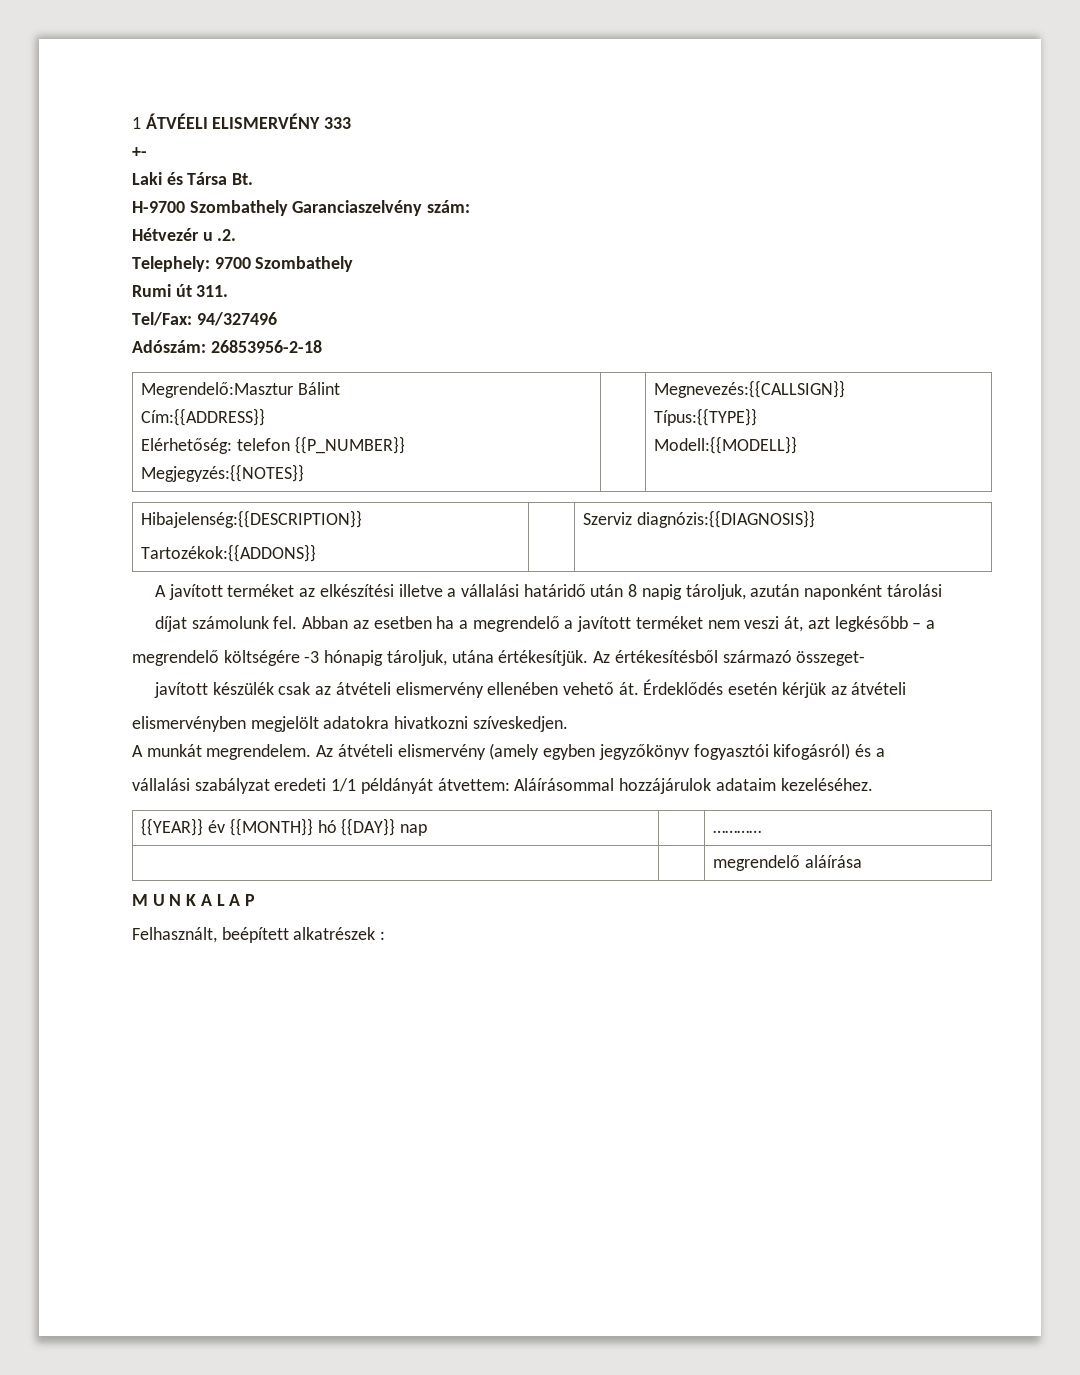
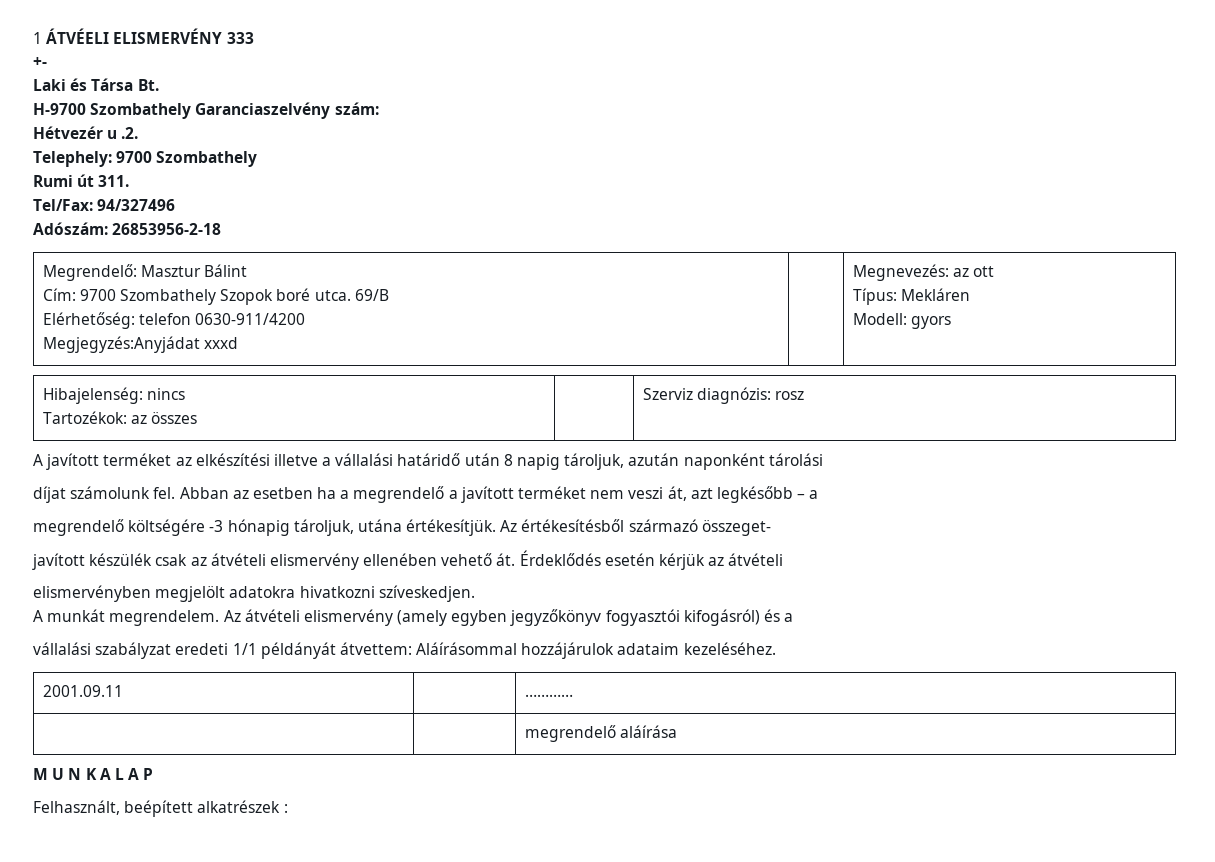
[141,382,294,398] Megrendelő:Masztur -> [42,264,201,281] Megrendelő: Masztur
[141,408,266,426] [141,436,405,454] [141,464,305,482] [654,380,846,398] [654,408,758,426] [654,436,798,454] [141,510,363,528] [141,544,317,562] Cím:{{ADDRESS}} // Elérhetőség: telefon {{P_NUMBER}} // Megjegyzés:{{NOTES}} | | Megnevezés:{{CALLSIGN}} // Típus:{{TYPE}} // Modell:{{MODELL}} // Hibajelenség:{{DESCRIPTION}} // Tartozékok:{{ADDONS}} -> [42,288,389,305] [42,312,305,329] [42,336,238,353] [852,264,994,281] [852,288,970,305] [852,313,951,329] [42,387,185,404] [42,411,197,424] Cím: 9700 Szombathely Szopok boré utca. 69/B // Elérhetőség: telefon 0630-911/4200 // Megjegyzés:Anyjádat xxxd | | Megnevezés: az ott // Típus: Mekláren // Modell: gyors // Hibajelenség: nincs // Tartozékok: az összes
[637,510,816,528] diagnózis:{{DIAGNOSIS}} -> [696,387,804,404] diagnózis: rosz
[141,818,428,836] {{YEAR}} év {{MONTH}} hó {{DAY}} nap -> [42,685,123,697] 2001.09.11

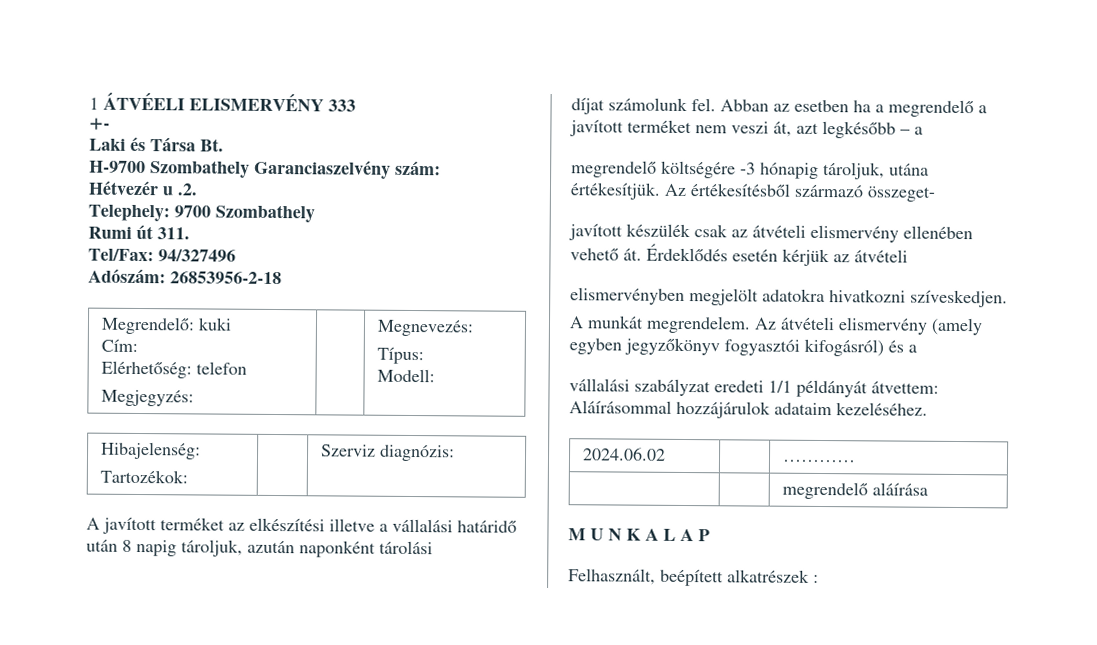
[140,264,247,277] Masztur Bálint -> [198,317,233,331] kuki
[79,288,389,305] 9700 Szombathely Szopok boré utca. 69/B -> (139, 345) none
[194,313,305,325] [42,336,238,353] 0630-911/4200 // Megjegyzés:Anyjádat xxxd -> [101,389,195,407] // Megjegyzés:
[952,266,994,277] az ott -> (475, 328) none
[900,288,970,301] Mekláren -> (425, 355) none
[910,316,951,329] gyors -> (436, 375) none
[146,388,185,400] nincs -> (202, 450) none
[130,412,197,424] az összes -> (189, 476) none
[774,391,804,400] rosz -> (456, 453) none
[42,685,123,697] 2001.09.11 -> [582,447,667,461] 2024.06.02

